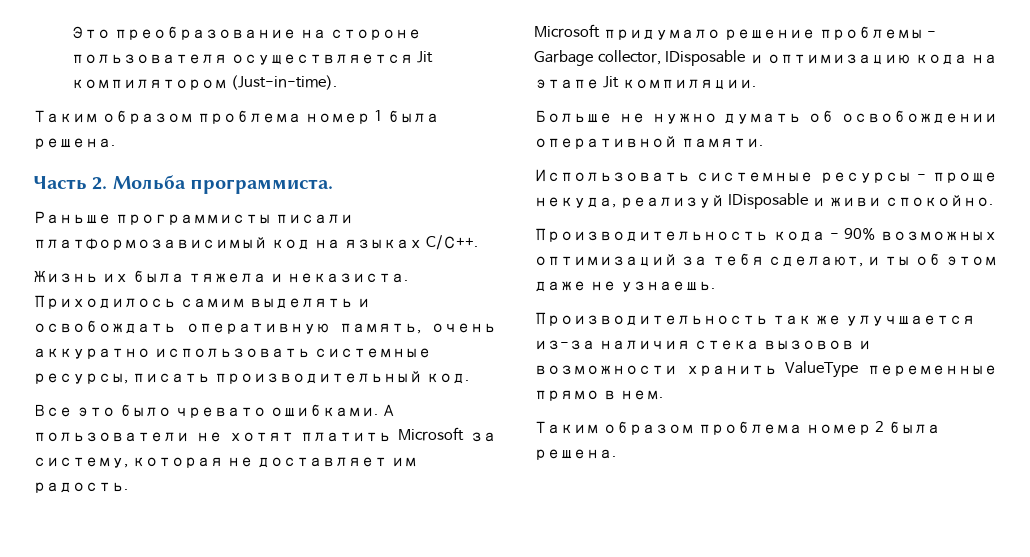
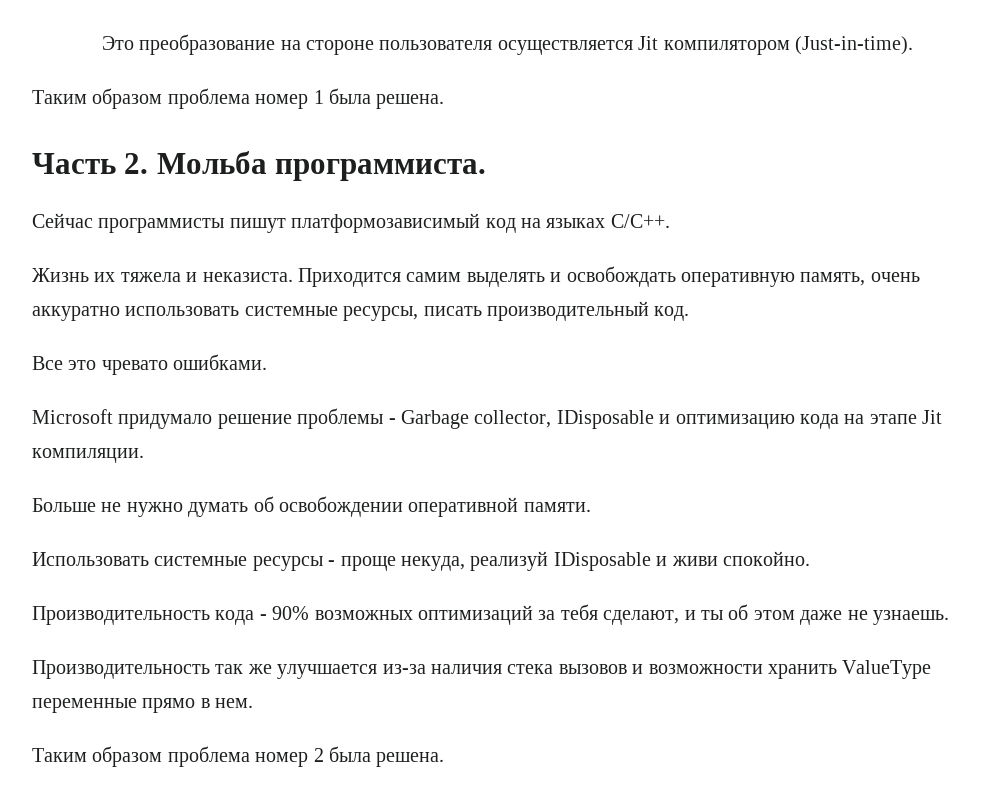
[33,211,353,225] Раньше программисты писали -> [32,213,286,233] Сейчас программисты пишут
[131,270,184,283] была -> (116, 277) none
[33,295,176,309] Приходилось -> [298,268,401,287] Приходится
[118,404,171,417] было -> (97, 365) none
[381,404,395,416] [33,427,496,442] [33,457,417,468] [33,482,128,493] А пользователи не хотят платить Microsoft за систему, которая не доставляет им радость. -> (268, 362) none

